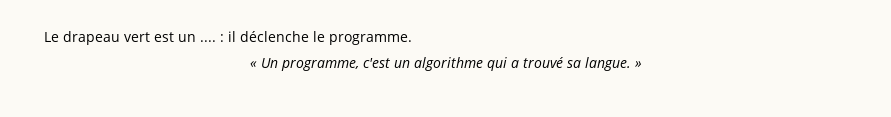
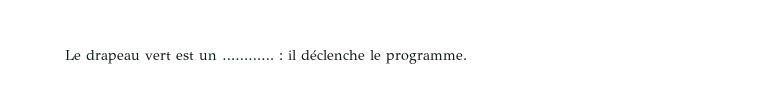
[200,40,216,42] .... -> [222,58,274,60] …………
[249,57,642,71] // « Un programme, c'est un algorithme qui a trouvé sa langue. » -> (467, 58) none

